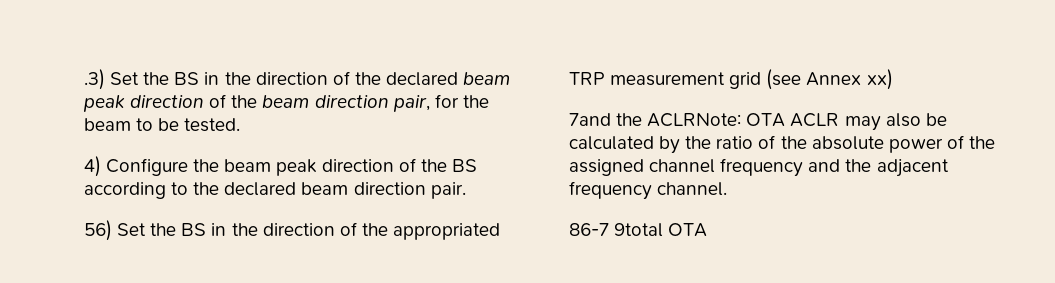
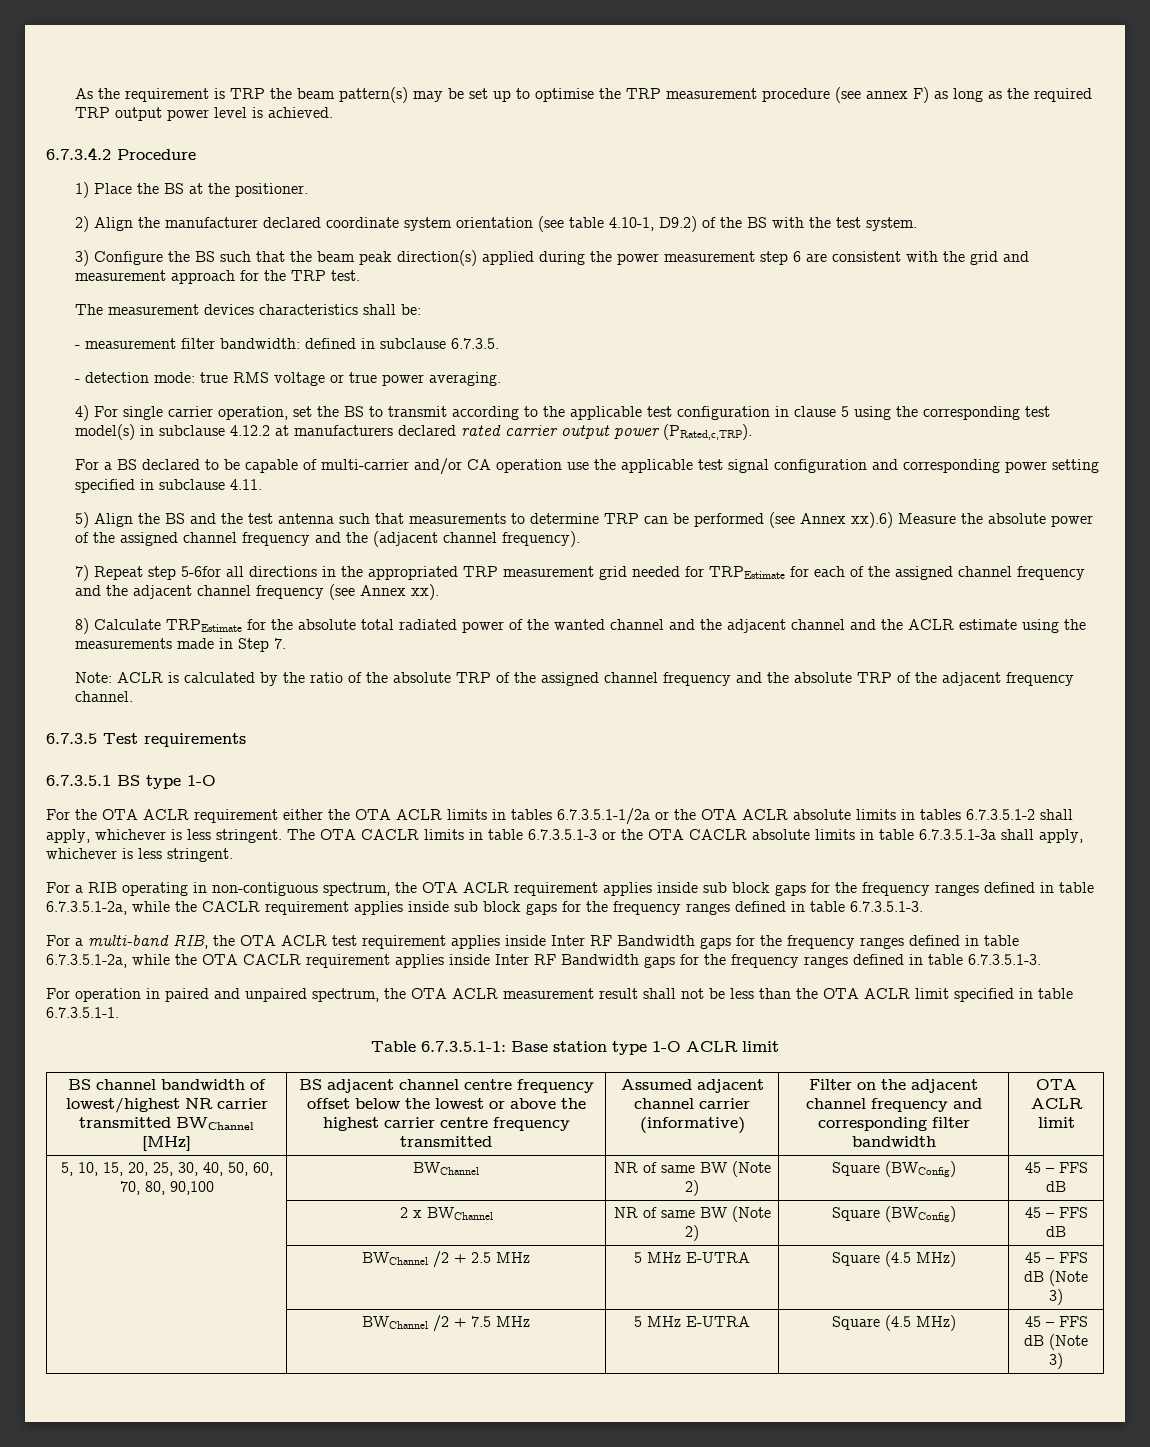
[83,69,511,90] [82,94,489,112] [83,118,241,132] [83,156,477,177] [83,182,466,199] [83,220,501,241] [568,69,893,90] [568,113,947,131] [568,135,776,154] .3) Set the BS in the direction of the declared beam peak direction of the beam direction pair, for the beam to be tested. // 4) Configure the beam peak direction of the BS according to the declared beam direction pair. // 56) Set the BS in the direction of the appropriated TRP measurement grid (see Annex xx) // 7and the ACLRNote: OTA ACLR may also be calculated by the ratio of -> [74,87,1092,103] [74,107,333,121] [46,147,196,160] [74,182,308,198] [74,216,917,232] [74,250,1029,266] [74,270,360,284] [74,304,421,315] [74,338,499,349] [74,372,501,386] [74,405,1050,421] [74,424,752,440] [74,458,1099,475] [74,479,262,493] [74,512,956,528] As the requirement is TRP the beam pattern(s) may be set up to optimise the TRP measurement procedure (see annex F) as long as the required TRP output power level is achieved. // 6.7.3.4.2 Procedure // 1) Place the BS at the positioner. // 2) Align the manufacturer declared coordinate system orientation (see table 4.10-1, D9.2) of the BS with the test system. // 3) Configure the BS such that the beam peak direction(s) applied during the power measurement step 6 are consistent with the grid and measurement approach for the TRP test. // The measurement devices characteristics shall be: // - measurement filter bandwidth: defined in subclause 6.7.3.5. // - detection mode: true RMS voltage or true power averaging. // 4) For single carrier operation, set the BS to transmit according to the applicable test configuration in clause 5 using the corresponding test model(s) in subclause 4.12.2 at manufacturers declared rated carrier output power (PRated,c,TRP). // For a BS declared to be capable of multi-carrier and/or CA operation use the applicable test signal configuration and corresponding power setting specified in subclause 4.11. // 5) Align the BS and the test antenna such that measurements to determine TRP can be performed (see Annex xx).6) Measure
[876,159,949,177] [568,181,727,200] [568,223,708,237] adjacent frequency channel. // 86-7 9total OTA -> [372,531,580,547] [74,565,1085,581] [74,584,439,600] [74,618,1086,634] [74,638,286,652] [74,672,1074,686] [74,691,133,702] [46,733,246,747] [46,775,216,789] [46,808,1073,825] [46,829,1083,843] [46,848,233,862] [46,882,1094,896] [46,901,923,915] [46,934,1019,949] [46,954,1041,968] [46,988,1073,1002] [46,1007,119,1018] [371,1041,779,1055] [68,1079,266,1090] [65,1097,268,1113] [79,1117,254,1131] [142,1136,191,1151] [298,1079,594,1093] [306,1098,586,1109] [322,1117,570,1131] [400,1136,492,1147] [620,1079,764,1093] [633,1098,750,1109] [639,1117,745,1134] [808,1079,978,1093] [805,1098,982,1112] [817,1117,970,1131] [851,1136,936,1147] [1035,1079,1077,1090] [1030,1098,1083,1109] [1037,1117,1075,1128] [60,1162,273,1176] [119,1181,214,1195] [413,1162,479,1175] [613,1161,771,1177] [684,1180,699,1196] [831,1161,956,1177] [1024,1162,1088,1173] [1046,1181,1066,1192] [399,1207,493,1220] [613,1206,771,1222] [684,1225,699,1241] [831,1206,956,1222] [1024,1207,1088,1218] [1046,1226,1066,1237] [362,1251,530,1268] [633,1252,750,1263] [831,1251,956,1267] [1024,1252,1088,1263] [1023,1270,1088,1286] [1049,1289,1063,1305] [362,1315,530,1332] [633,1316,750,1327] [831,1315,956,1331] [1024,1316,1088,1327] [1023,1334,1088,1350] [1049,1353,1063,1369] (adjacent channel frequency). // 7) Repeat step 5-6for all directions in the appropriated TRP measurement grid needed for TRPEstimate for each of the assigned channel frequency and the adjacent channel frequency (see Annex xx). // 8) Calculate TRPEstimate for the absolute total radiated power of the wanted channel and the adjacent channel and the ACLR estimate using the measurements made in Step 7. // Note: ACLR is calculated by the ratio of the absolute TRP of the assigned channel frequency and the absolute TRP of the adjacent frequency channel. // 6.7.3.5 Test requirements // 6.7.3.5.1 BS type 1-O // For the OTA ACLR requirement either the OTA ACLR limits in tables 6.7.3.5.1-1/2a or the OTA ACLR absolute limits in tables 6.7.3.5.1-2 shall apply, whichever is less stringent. The OTA CACLR limits in table 6.7.3.5.1-3 or the OTA CACLR absolute limits in table 6.7.3.5.1-3a shall apply, whichever is less stringent. // For a RIB operating in non-contiguous spectrum, the OTA ACLR requirement applies inside sub block gaps for the frequency ranges defined in table 6.7.3.5.1-2a, while the CACLR requirement applies inside sub block gaps for the frequency ranges defined in table 6.7.3.5.1-3. // For a multi-band RIB, the OTA ACLR test requirement applies inside Inter RF Bandwidth gaps for the frequency ranges defined in table 6.7.3.5.1-2a, while the OTA CACLR requirement applies inside Inter RF Bandwidth gaps for the frequency ranges defined in table 6.7.3.5.1-3. // For operation in paired and unpaired spectrum, the OTA ACLR measurement result shall not be less than the OTA ACLR limit specified in table 6.7.3.5.1-1. // Table 6.7.3.5.1-1: Base station type 1-O ACLR limit // BS channel bandwidth of lowest/highest NR carrier transmitted BWChannel [MHz] | BS adjacent channel centre frequency offset below the lowest or above the highest carrier centre frequency transmitted | Assumed adjacent channel carrier (informative) | Filter on the adjacent channel frequency and corresponding filter bandwidth | OTA ACLR limit // 5, 10, 15, 20, 25, 30, 40, 50, 60, 70, 80, 90,100 | BWChannel | NR of same BW (Note 2) | Square (BWConfig) | 45 – FFS dB // | 2 x BWChannel | NR of same BW (Note 2) | Square (BWConfig) | 45 – FFS dB // | BWChannel /2 + 2.5 MHz | 5 MHz E-UTRA | Square (4.5 MHz) | 45 – FFS dB (Note 3) // | BWChannel /2 + 7.5 MHz | 5 MHz E-UTRA | Square (4.5 MHz) | 45 – FFS dB (Note 3)

